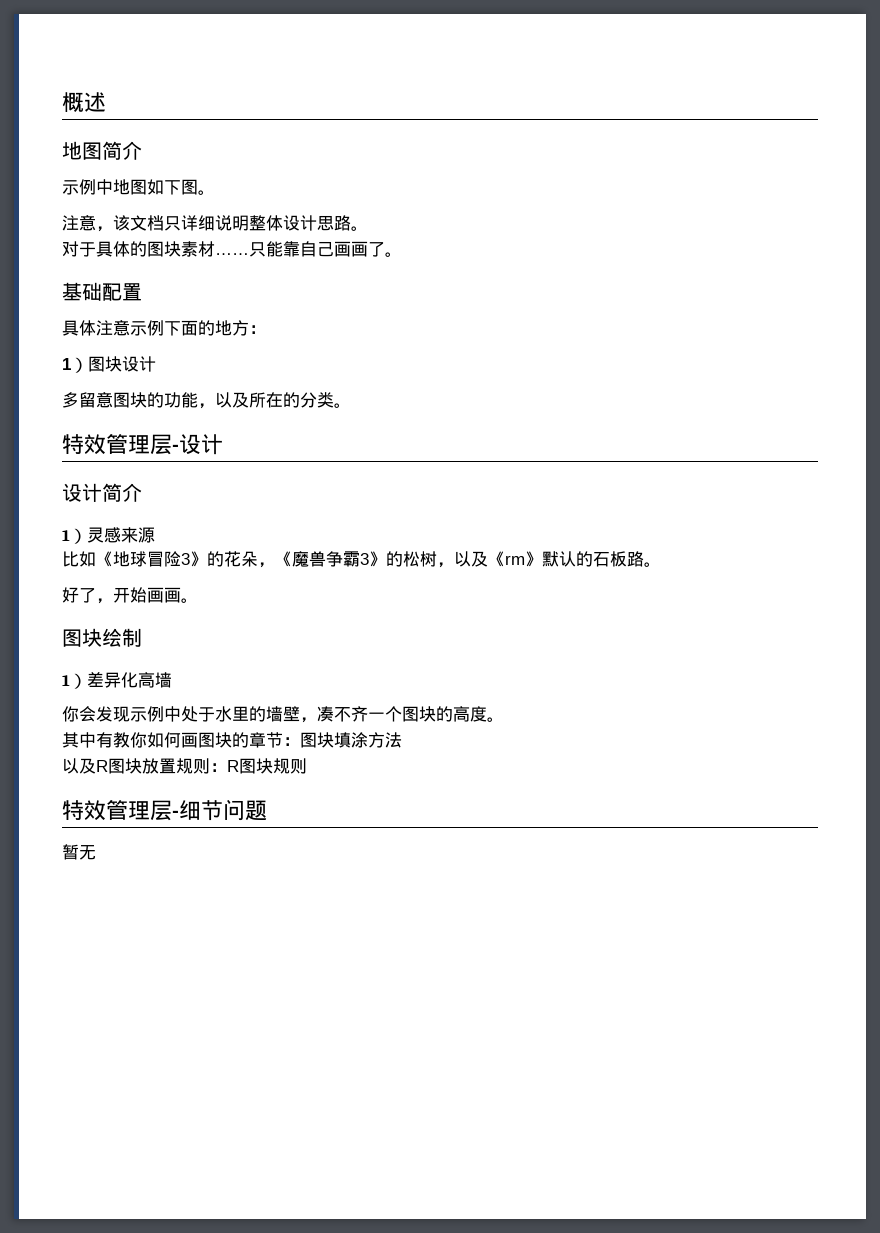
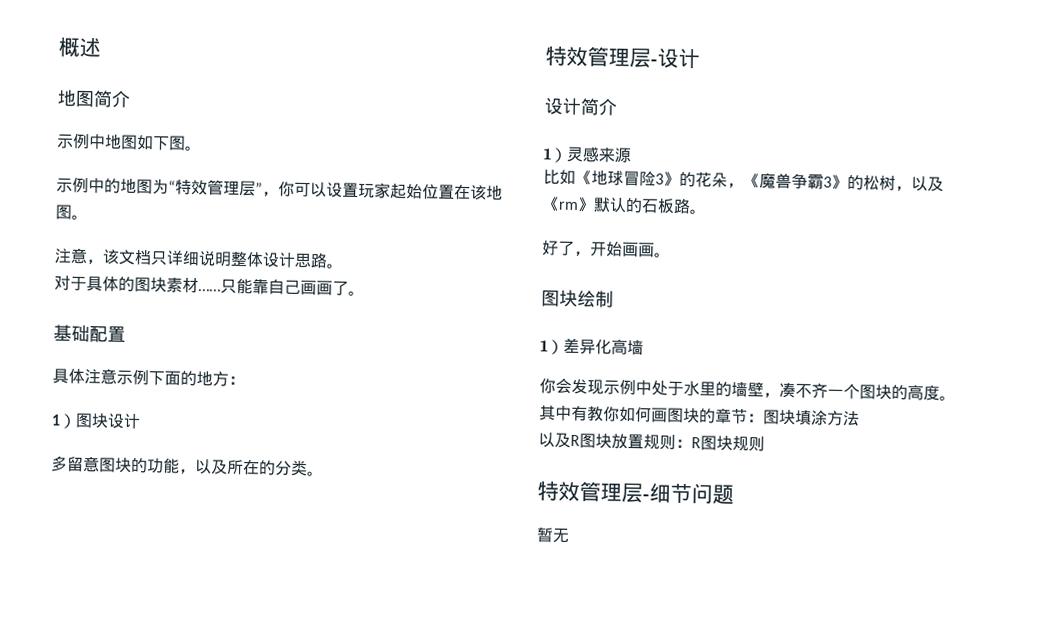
(215, 192) none -> [56,177,503,201] [55,204,88,221] // 示例中的地图为“特效管理层”，你可以设置玩家起始位置在该地图。

